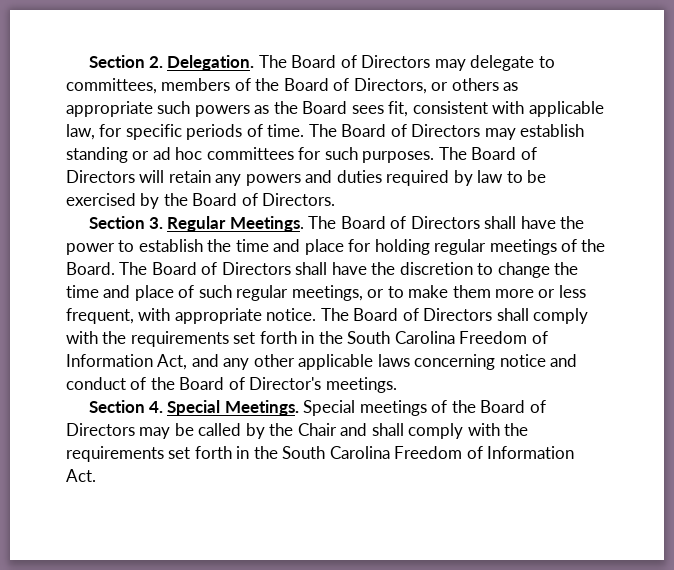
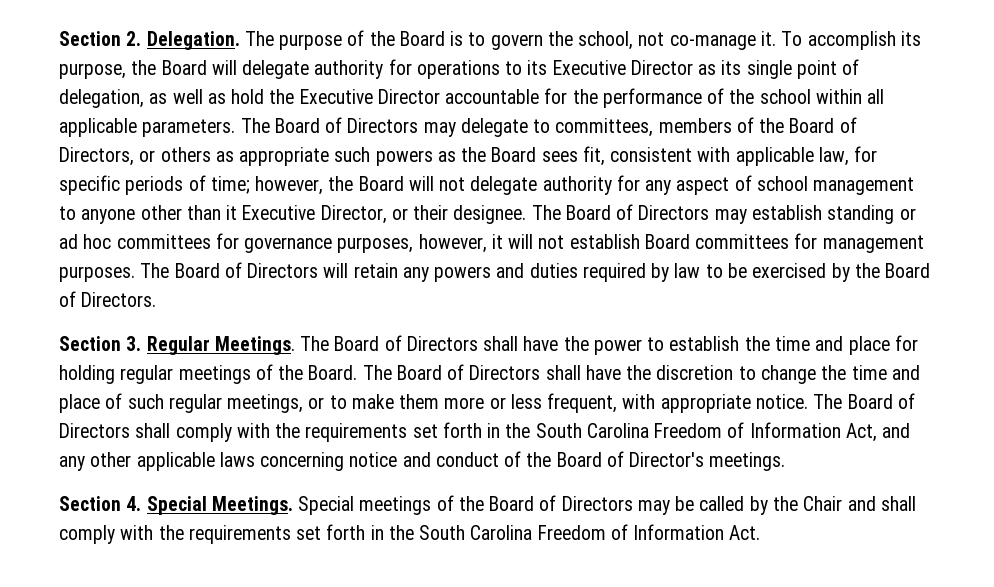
(287, 61) none -> [279,30,921,50] [59,59,860,79] [59,88,885,108] [59,118,270,137] purpose of the Board is to govern the school, not co-manage it. To accomplish its purpose, the Board will delegate authority for operations to its Executive Director as its single point of delegation, as well as hold the Executive Director accountable for the performance of the school within all applicable parameters. The
[267,124,305,137] time. -> [210,175,915,195] [59,205,527,224] time; however, the Board will not delegate authority for any aspect of school management to anyone other than it Executive Director, or their designee.
[324,147,358,160] such -> [244,233,924,253] governance purposes, however, it will not establish Board committees for management

